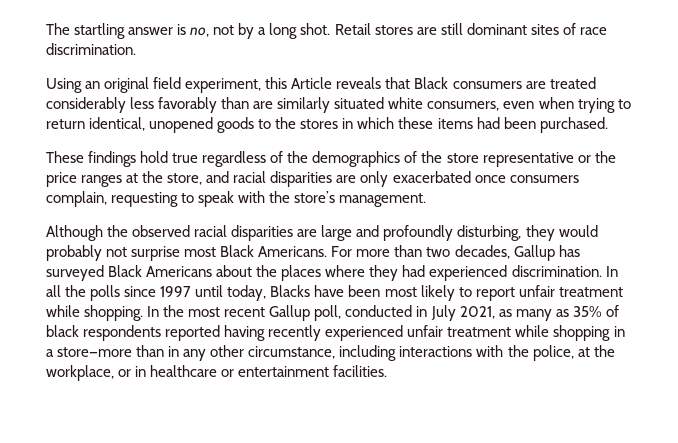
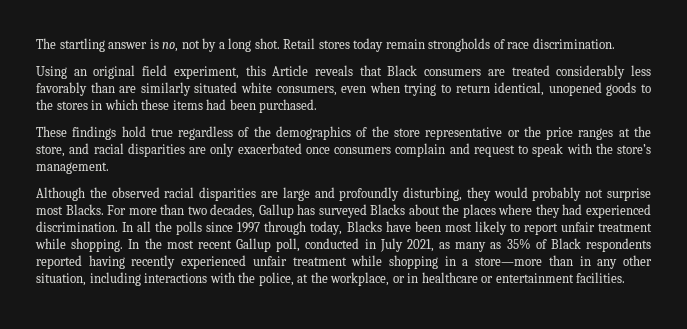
[416,23,559,35] are still dominant sites -> [353,38,491,52] today remain strongholds
[46,191,179,207] complain, requesting -> [395,143,515,157] complain and request
[220,245,328,257] Black Americans. -> [65,204,104,215] Blacks.
[108,265,213,277] Black Americans -> [370,204,406,215] Blacks
[195,285,224,297] until -> [264,221,307,235] through
[46,325,79,337] black -> [550,238,581,249] Black
[248,346,336,359] circumstance, -> [36,273,86,286] situation,

